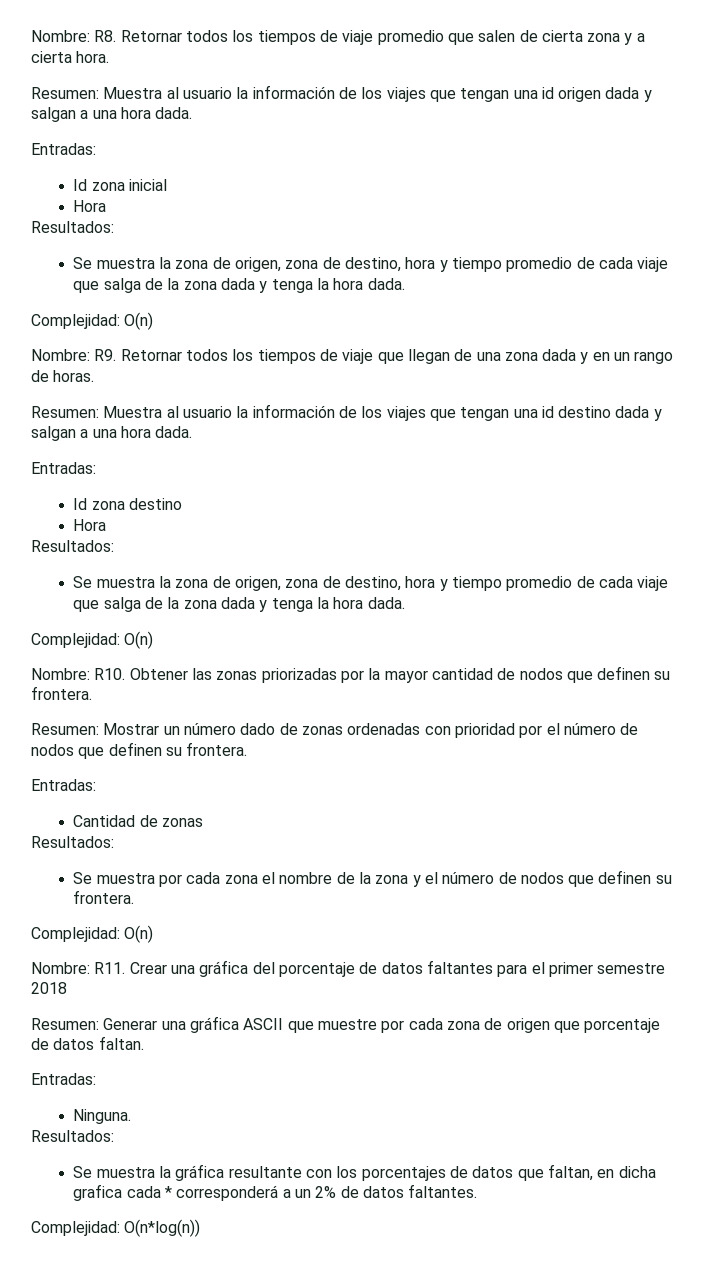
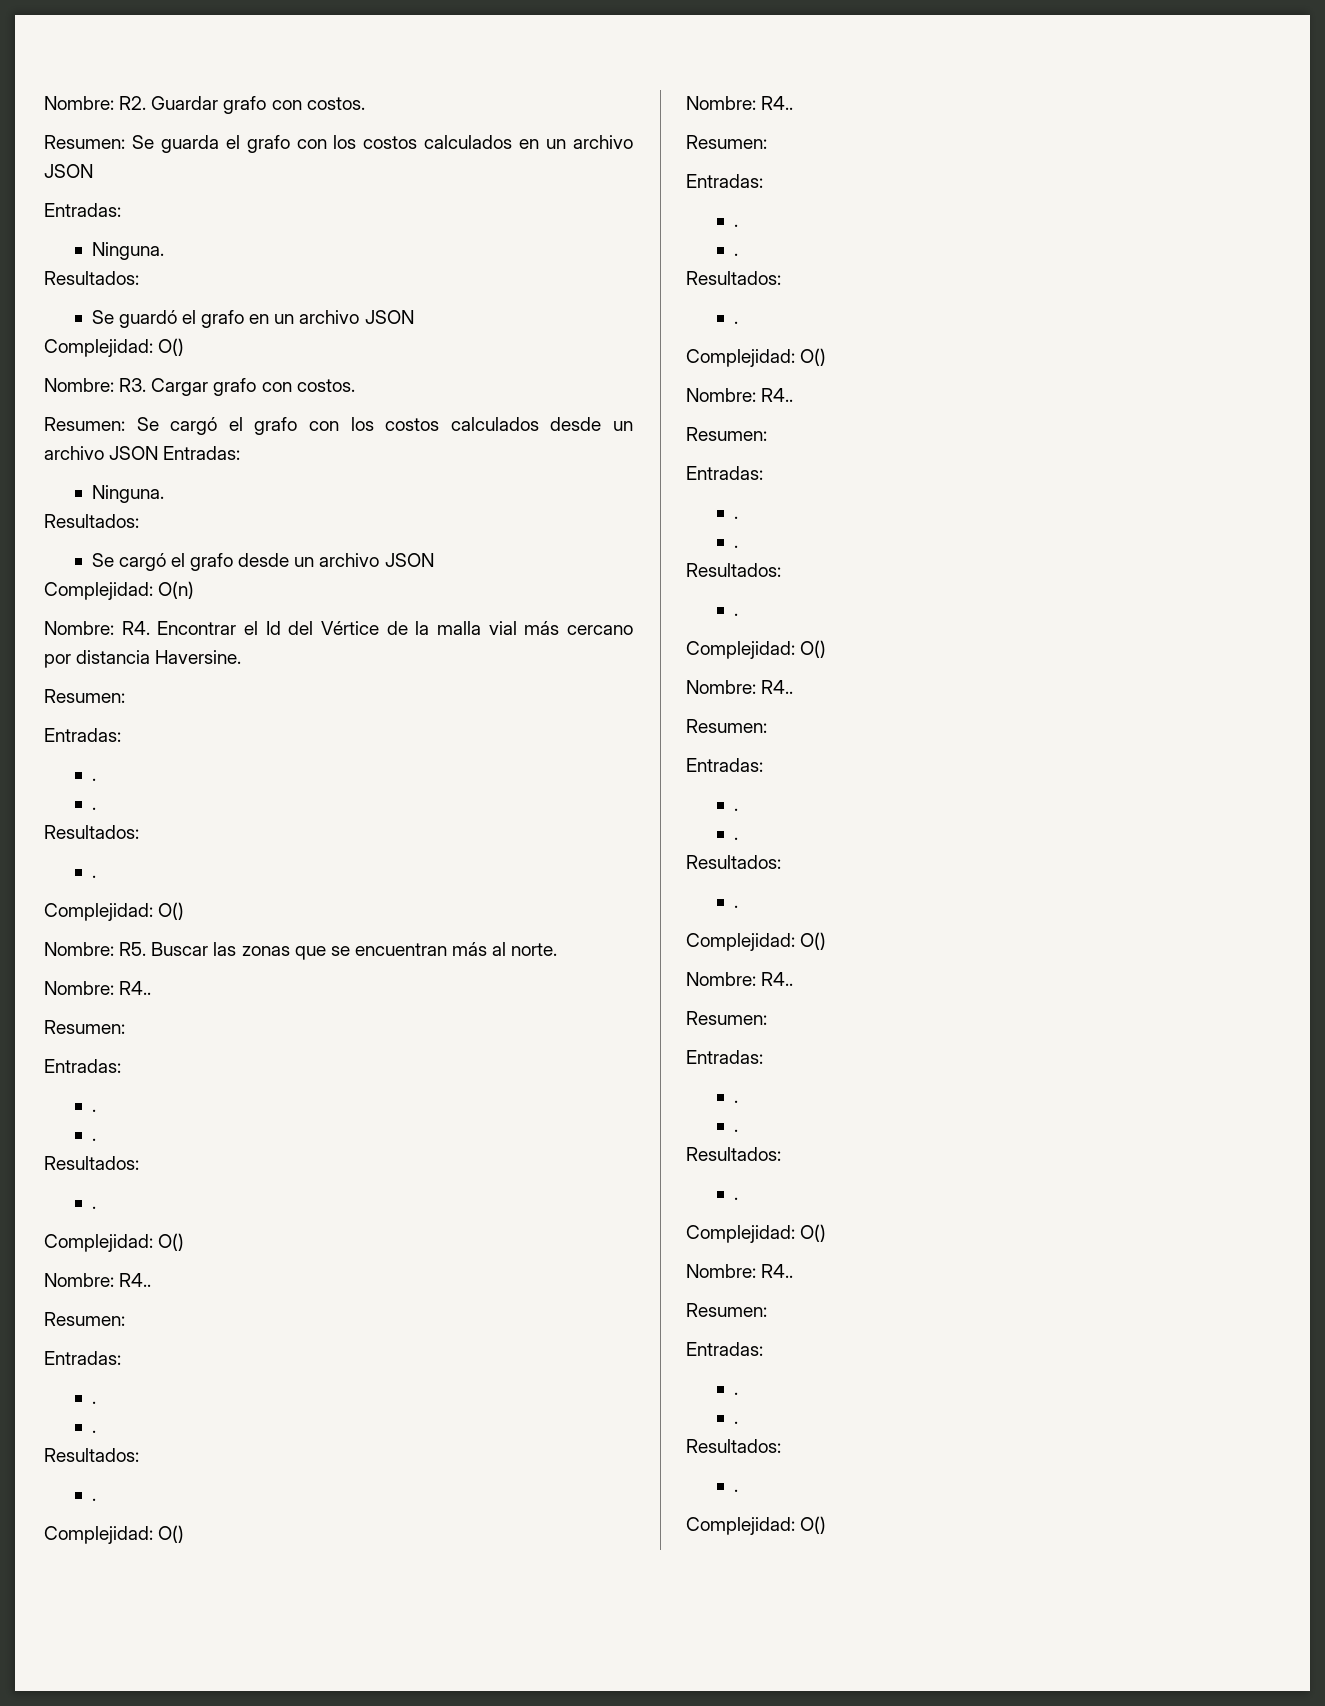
[31,30,645,45] [31,51,110,63] [31,85,652,102] [31,107,193,122] [31,143,96,155] [73,179,167,191] [73,200,107,212] [31,221,114,233] [73,257,669,272] [73,278,405,293] [31,312,154,330] [31,349,674,364] [31,370,95,382] [31,404,662,421] [31,426,193,441] [31,462,96,474] [73,498,182,510] [73,519,107,531] [31,540,114,552] [73,576,669,591] [73,597,405,612] [31,631,154,649] [31,666,671,683] [31,686,92,700] [31,723,639,738] [31,742,248,759] [31,779,96,791] [73,815,203,827] [31,836,114,848] [73,870,672,887] [73,890,135,904] [31,925,154,943] [31,960,666,977] [31,982,67,994] [31,1016,661,1033] [31,1036,144,1050] [31,1073,96,1085] [73,1109,132,1124] [31,1130,114,1142] [73,1164,656,1181] [73,1184,478,1201] [31,1219,201,1237] Nombre: R8. Retornar todos los tiempos de viaje promedio que salen de cierta zona y a cierta hora. // Resumen: Muestra al usuario la información de los viajes que tengan una id origen dada y salgan a una hora dada. // Entradas: // Id zona inicial // Hora // Resultados: // Se muestra la zona de origen, zona de destino, hora y tiempo promedio de cada viaje que salga de la zona dada y tenga la hora dada. // Complejidad: O(n) // Nombre: R9. Retornar todos los tiempos de viaje que llegan de una zona dada y en un rango de horas. // Resumen: Muestra al usuario la información de los viajes que tengan una id destino dada y salgan a una hora dada. // Entradas: // Id zona destino // Hora // Resultados: // Se muestra la zona de origen, zona de destino, hora y tiempo promedio de cada viaje que salga de la zona dada y tenga la hora dada. // Complejidad: O(n) // Nombre: R10. Obtener las zonas priorizadas por la mayor cantidad de nodos que definen su frontera. // Resumen: Mostrar un número dado de zonas ordenadas con prioridad por el número de nodos que definen su frontera. // Entradas: // Cantidad de zonas // Resultados: // Se muestra por cada zona el nombre de la zona y el número de nodos que definen su frontera. // Complejidad: O(n) // Nombre: R11. Crear una gráfica del porcentaje de datos faltantes para el primer semestre 2018 // Resumen: Generar una gráfica ASCII que muestre por cada zona de origen que porcentaje de datos faltan. // Entradas: // Ninguna. // Resultados: // Se muestra la gráfica resultante con los porcentajes de datos que faltan, en dicha grafica cada * corresponderá a un 2% de datos faltantes. // Complejidad: O(n*log(n)) -> [44,96,365,114] [44,135,633,153] [44,164,93,178] [44,203,121,217] [91,242,164,260] [44,271,139,285] [91,310,414,328] [44,338,185,357] [44,378,355,396] [44,417,634,435] [44,446,241,460] [91,485,164,503] [44,514,139,528] [91,553,434,571] [44,581,195,600] [44,621,633,635] [44,650,242,668] [44,689,125,703] [44,728,121,742] [91,778,96,781] [91,807,96,810] [44,825,139,839] [91,875,96,878] [44,902,185,921] [44,942,558,960] [44,981,152,995] [44,1020,125,1034] [44,1059,121,1073] [91,1109,96,1112] [91,1138,96,1141] [44,1156,139,1170] [91,1206,96,1209] [44,1233,185,1252] [44,1273,152,1287] [44,1312,125,1326] [44,1351,121,1365] [91,1401,96,1404] [91,1430,96,1433] [44,1448,139,1462] [91,1498,96,1501] [44,1525,185,1544] [686,96,794,110] [686,135,767,149] [686,174,763,188] [733,224,738,227] [733,253,738,256] [686,271,781,285] [733,321,738,324] [686,348,827,367] [686,388,794,402] [686,427,767,441] [686,466,763,480] [733,516,738,519] [733,545,738,548] [686,563,781,577] [733,613,738,616] [686,640,827,659] [686,680,794,694] [686,719,767,733] [686,758,763,772] [733,808,738,811] [733,837,738,840] [686,855,781,869] [733,905,738,908] [686,932,827,951] [686,972,794,986] [686,1011,767,1025] [686,1050,763,1064] [733,1100,738,1103] [733,1129,738,1132] [686,1147,781,1161] [733,1197,738,1200] [686,1224,827,1243] [686,1264,794,1278] [686,1303,767,1317] [686,1342,763,1356] [733,1392,738,1395] [733,1421,738,1424] [686,1439,781,1453] [733,1489,738,1492] [686,1516,827,1535] Nombre: R2. Guardar grafo con costos. // Resumen: Se guarda el grafo con los costos calculados en un archivo JSON // Entradas: // Ninguna. // Resultados: // Se guardó el grafo en un archivo JSON // Complejidad: O() // Nombre: R3. Cargar grafo con costos. // Resumen: Se cargó el grafo con los costos calculados desde un archivo JSON Entradas: // Ninguna. // Resultados: // Se cargó el grafo desde un archivo JSON // Complejidad: O(n) // Nombre: R4. Encontrar el Id del Vértice de la malla vial más cercano por distancia Haversine. // Resumen: // Entradas: // . // . // Resultados: // . // Complejidad: O() // Nombre: R5. Buscar las zonas que se encuentran más al norte. // Nombre: R4.. // Resumen: // Entradas: // . // . // Resultados: // . // Complejidad: O() // Nombre: R4.. // Resumen: // Entradas: // . // . // Resultados: // . // Complejidad: O() // Nombre: R4.. // Resumen: // Entradas: // . // . // Resultados: // . // Complejidad: O() // Nombre: R4.. // Resumen: // Entradas: // . // . // Resultados: // . // Complejidad: O() // Nombre: R4.. // Resumen: // Entradas: // . // . // Resultados: // . // Complejidad: O() // Nombre: R4.. // Resumen: // Entradas: // . // . // Resultados: // . // Complejidad: O() // Nombre: R4.. // Resumen: // Entradas: // . // . // Resultados: // . // Complejidad: O()

